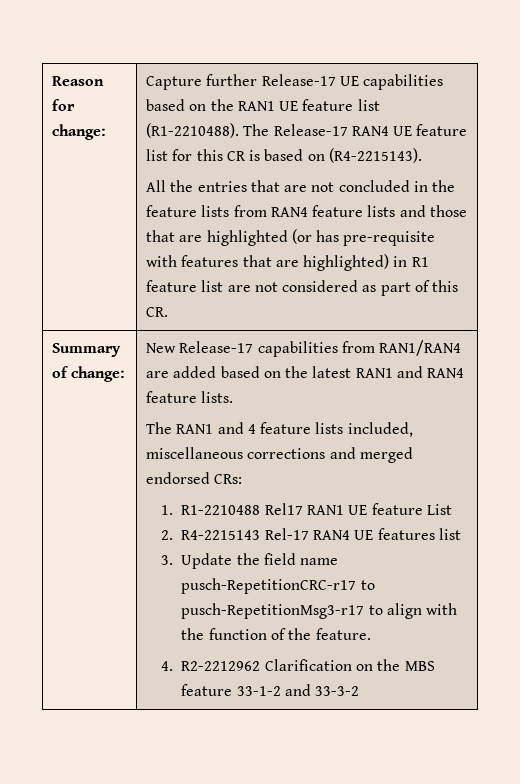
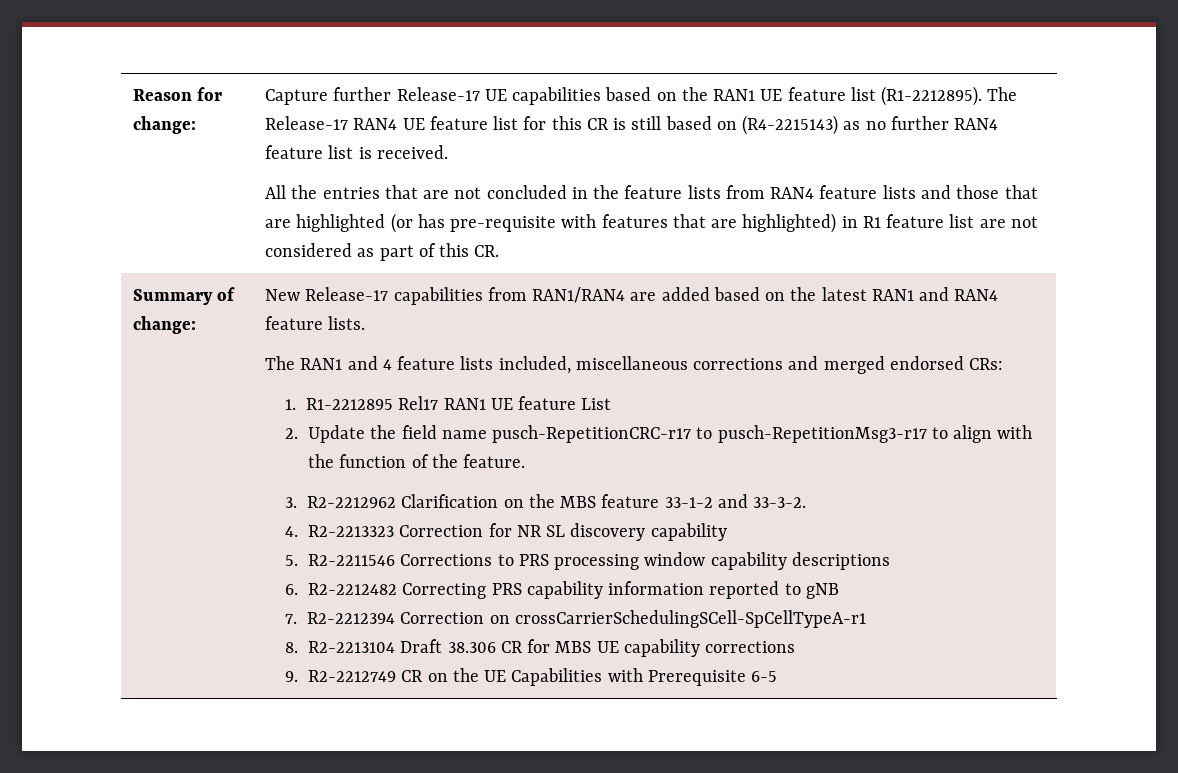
[145,123,239,138] (R1-2210488). -> [881,86,983,106] (R1-2212895).
[264,148,423,163] based on (R4-2215143). -> [631,115,999,135] [265,145,448,159] still based on (R4-2215143) as no further RAN4 feature list is received.
[181,505,261,515] R1-2210488 -> [306,398,394,410] R1-2212895
[181,528,462,540] [161,555,174,565] R4-2215143 Rel-17 RAN4 UE features list // 3. -> (299, 433) none
[161,661,174,671] 4. -> [285,497,298,508] 3.
[315,686,360,696] 33-3-2 -> [753,497,807,508] [285,523,727,541] [285,552,890,570] [285,581,839,599] [285,610,866,628] [285,639,796,657] [285,668,778,686] 33-3-2. // 4. R2-2213323 Correction for NR SL discovery capability // 5. R2-2211546 Corrections to PRS processing window capability descriptions // 6. R2-2212482 Correcting PRS capability information reported to gNB // 7. R2-2212394 Correction on crossCarrierSchedulingSCell-SpCellTypeA-r1 // 8. R2-2213104 Draft 38.306 CR for MBS UE capability corrections // 9. R2-2212749 CR on the UE Capabilities with Prerequisite 6-5

